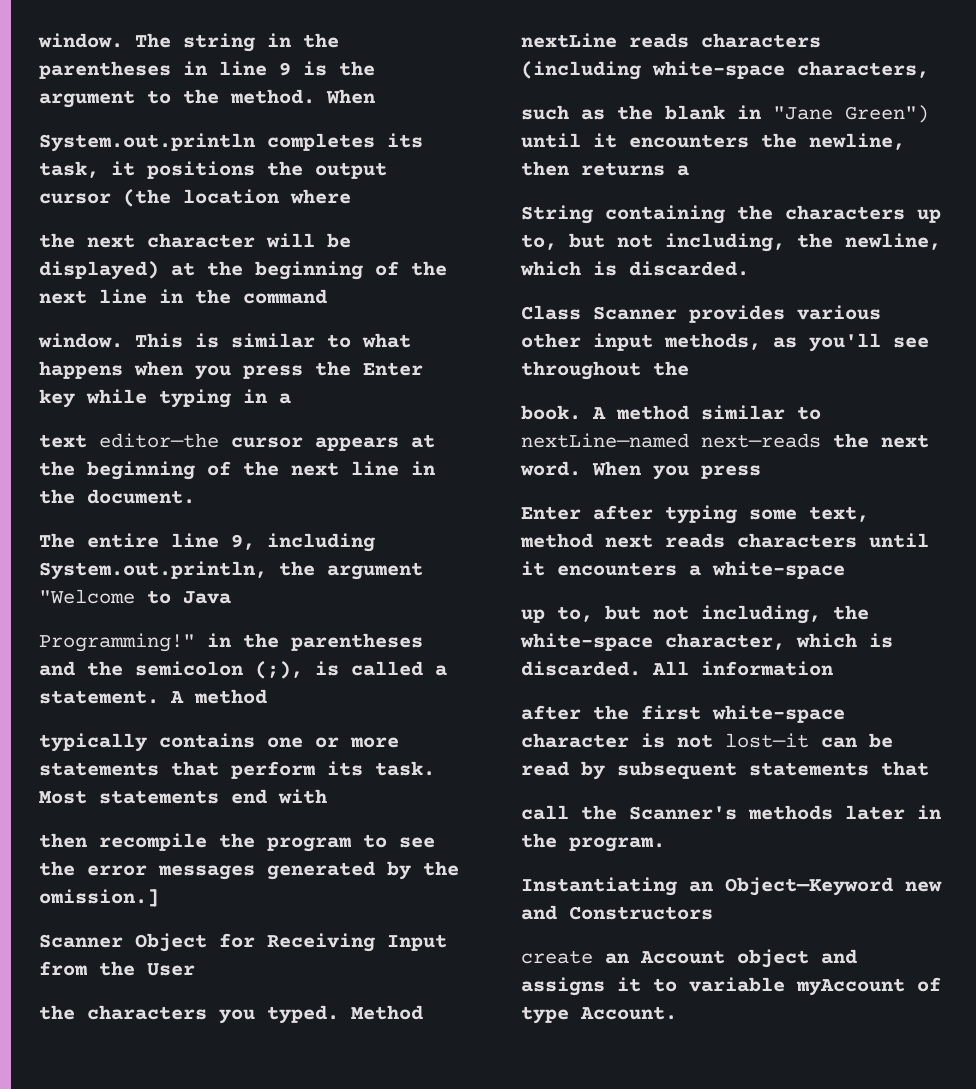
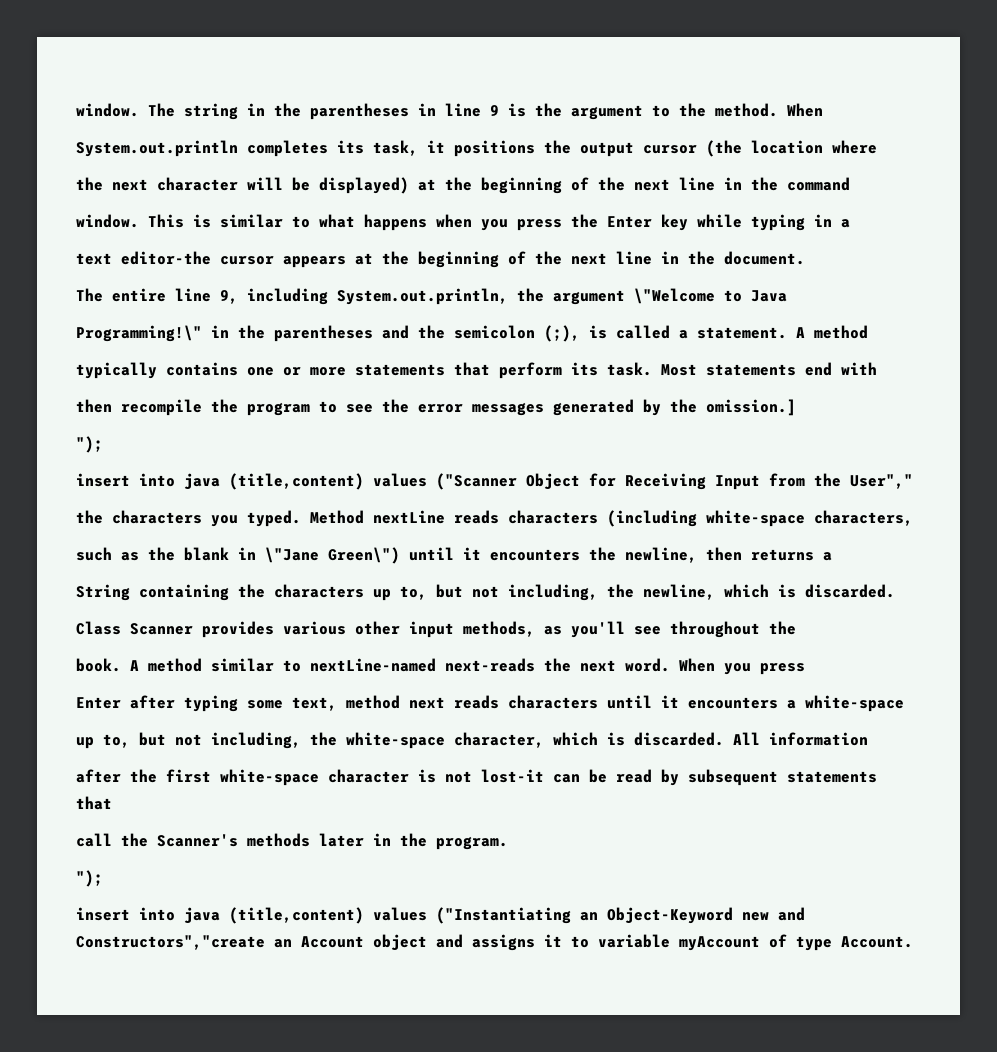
[99,433,219,448] editor—the -> [121,251,211,265] editor-the
[39,589,135,604] "Welcome -> [634,288,715,304] \"Welcome
[39,633,195,652] Programming!" -> [76,325,202,342] Programming!\"
[39,934,123,948] Scanner -> [76,436,103,453] [76,473,517,490] "); // insert into java (title,content) values ("Scanner
[147,963,195,976] User -> [850,474,913,489] User","
[773,105,929,123] "Jane Green") -> [265,547,400,564] \"Jane Green\")
[521,433,821,448] nextLine—named next—reads -> [310,658,535,672] nextLine-named next-reads
[725,733,809,748] lost—it -> [481,769,544,783] lost-it
[521,877,942,896] [521,905,713,920] [521,950,593,964] Instantiating an Object—Keyword new and Constructors // create -> [76,870,103,887] [76,907,805,924] [76,935,265,950] "); // insert into java (title,content) values ("Instantiating an Object-Keyword new and Constructors","create

